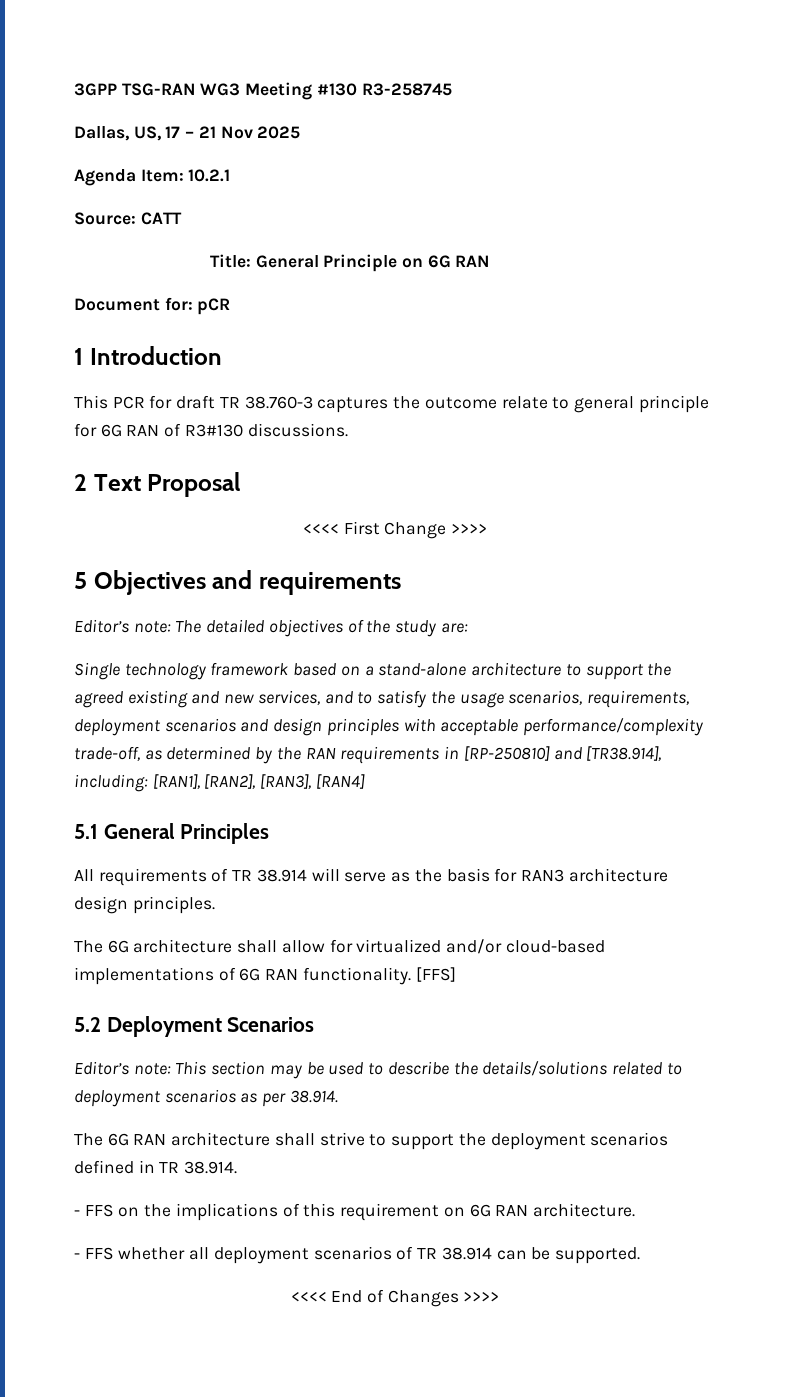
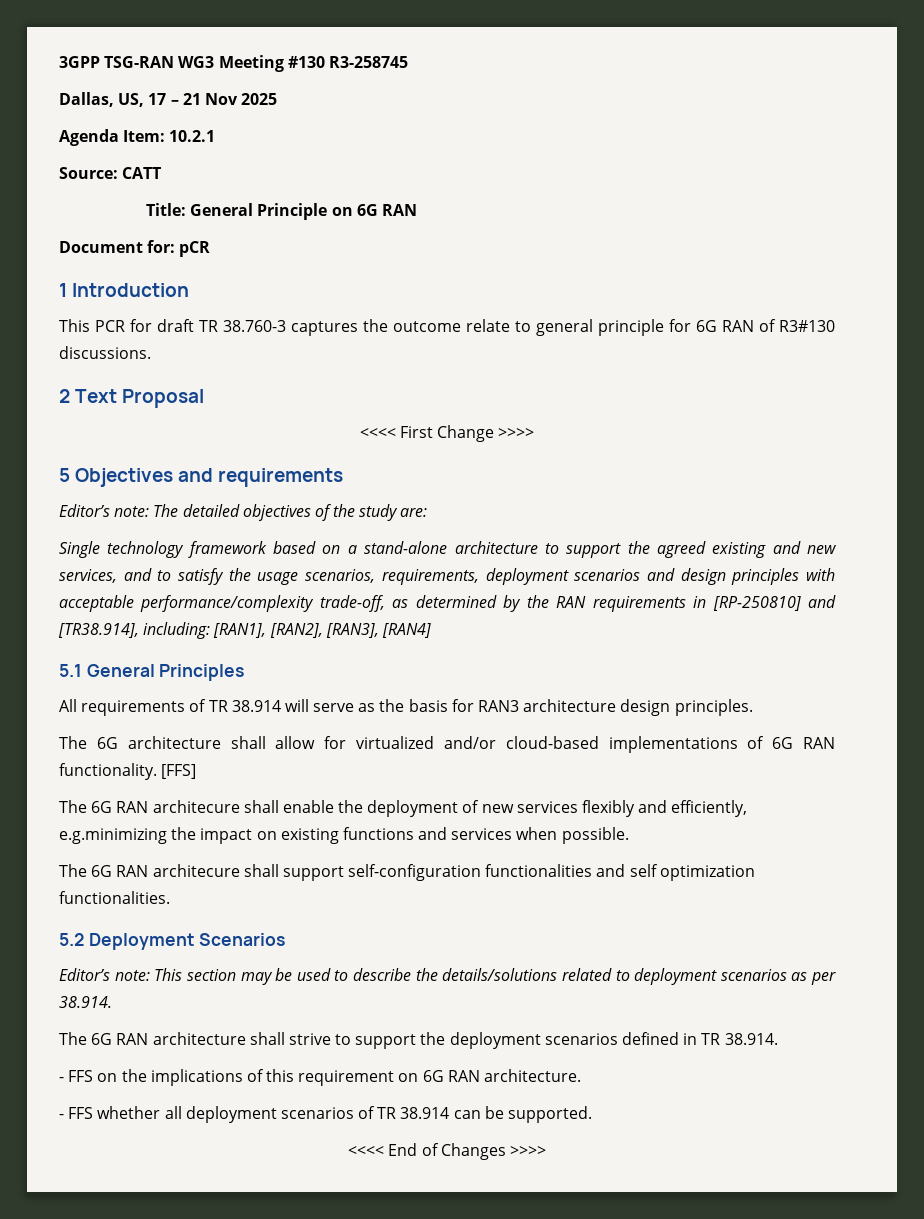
(456, 974) none -> [59,800,748,817] [59,827,629,844] [59,864,755,881] [59,891,170,904] // The 6G RAN architecure shall enable the deployment of new services flexibly and efficiently, e.g.minimizing the impact on existing functions and services when possible. // The 6G RAN architecure shall support self-configuration functionalities and self optimization functionalities.

